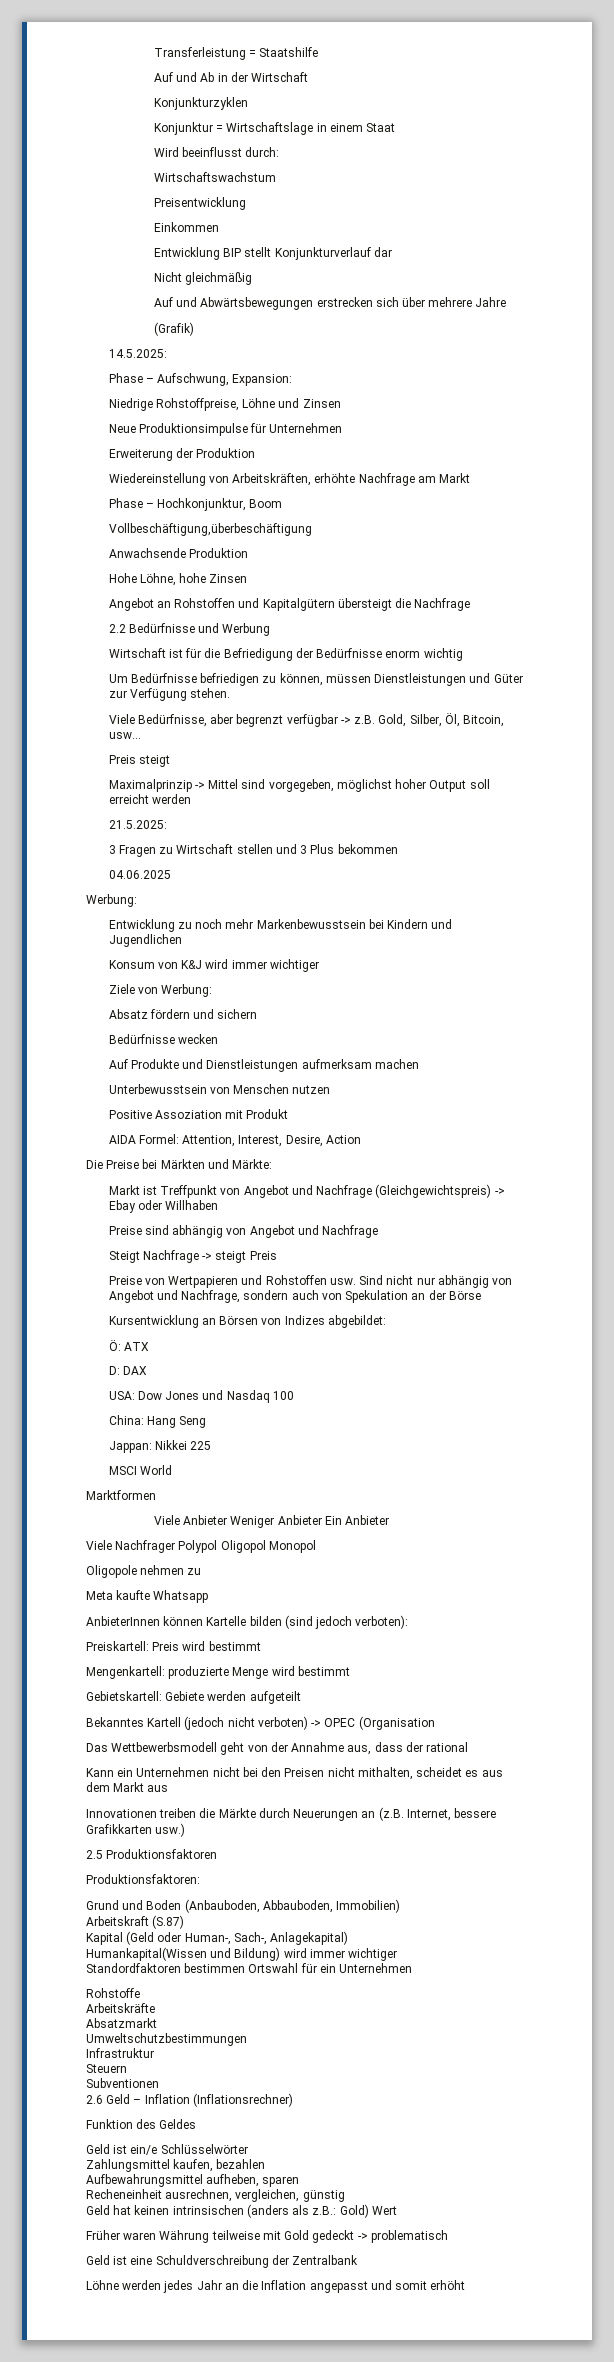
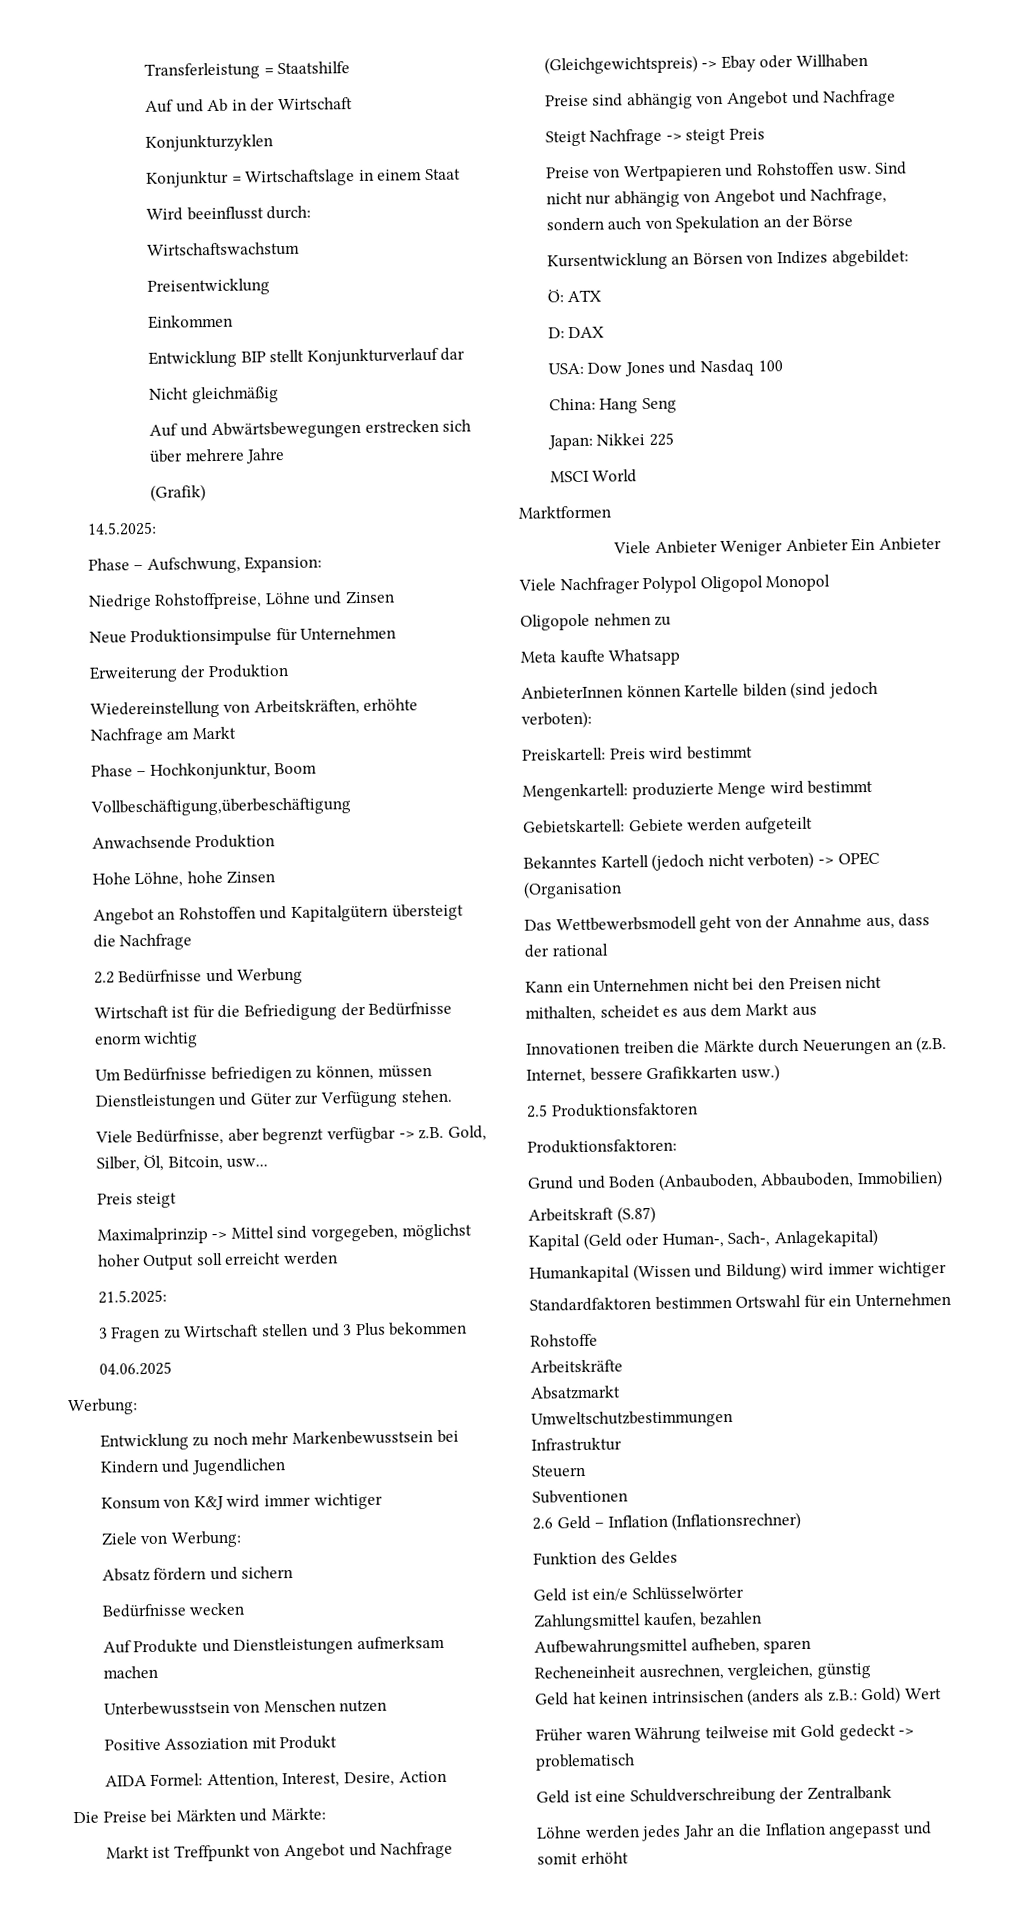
[108,1441,152,1453] Jappan: -> [546,434,593,451] Japan:
[86,1947,207,1961] Humankapital(Wissen -> [529,1263,691,1283] Humankapital (Wissen
[86,1963,181,1973] Standordfaktoren -> [529,1297,651,1312] Standardfaktoren

